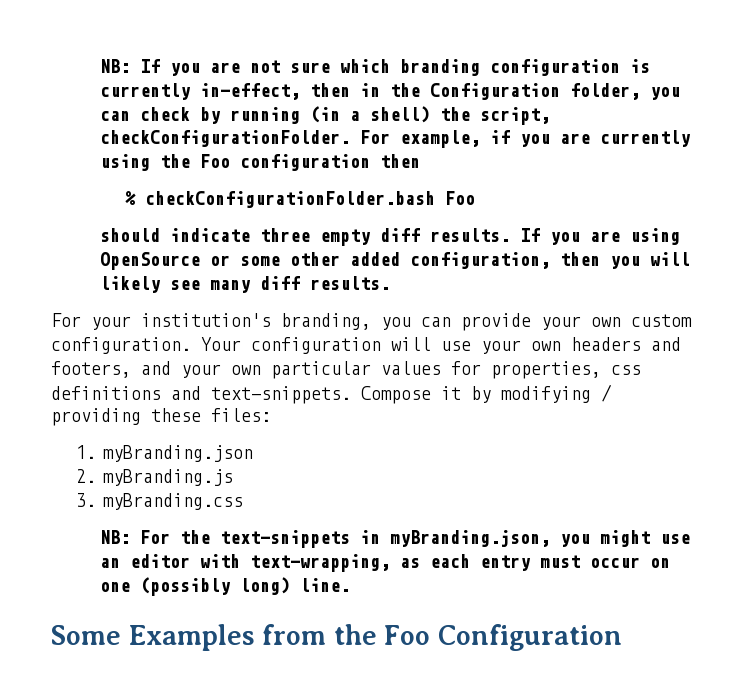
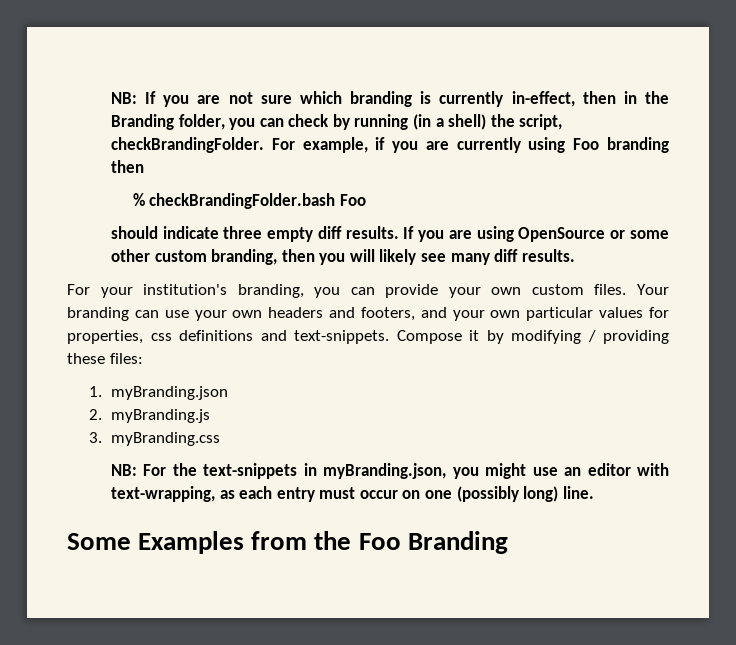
[490,59,621,76] configuration -> (413, 99) none
[430,83,561,100] Configuration -> [110,114,174,130] Branding
[100,130,351,147] checkConfigurationFolder. -> [110,137,264,153] checkBrandingFolder.
[160,154,371,171] the Foo configuration -> [573,137,669,153] Foo branding
[144,191,435,208] checkConfigurationFolder.bash -> [149,193,336,209] checkBrandingFolder.bash
[350,252,551,269] added configuration, -> [154,249,278,265] custom branding,
[51,337,431,354] configuration. Your configuration will -> [594,284,669,295] [67,307,159,321] files. Your branding can
[437,624,622,651] Configuration -> [407,531,508,554] Branding

